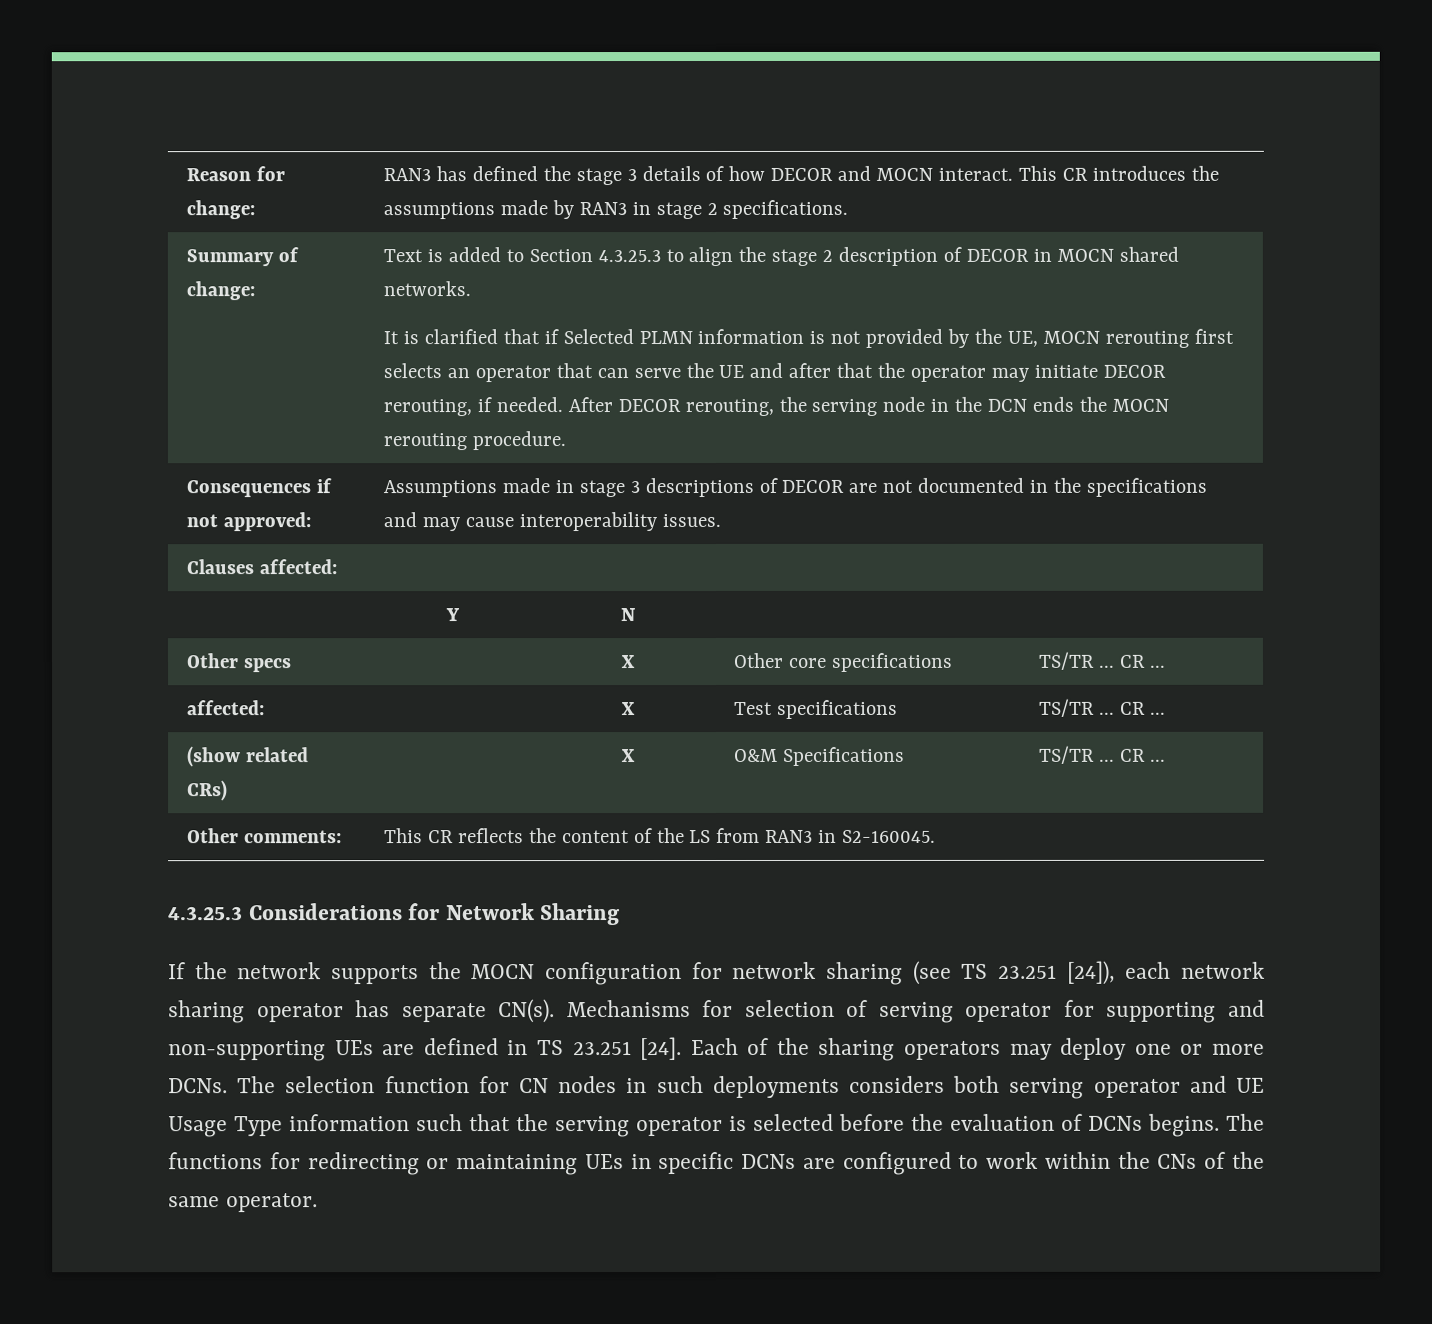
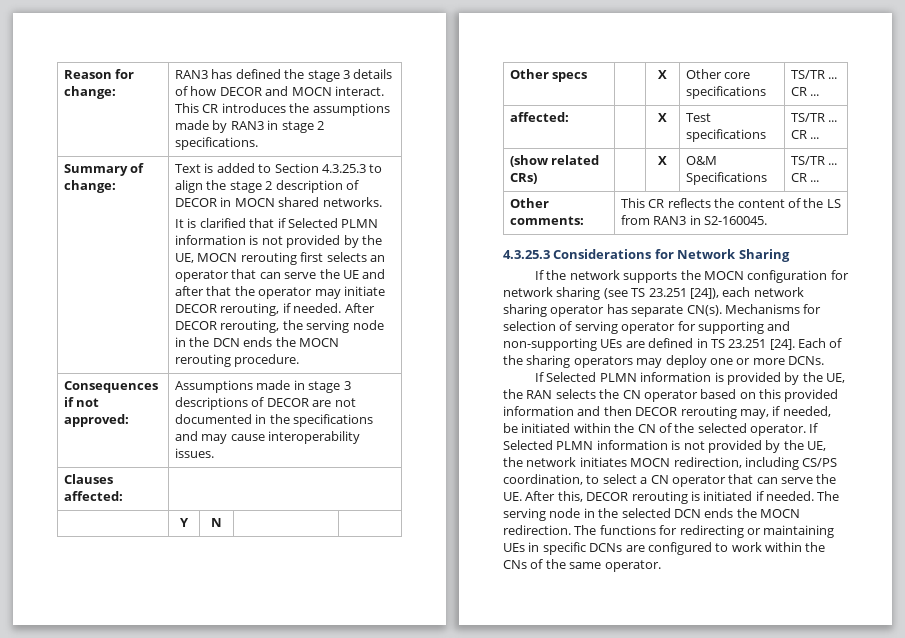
[237,1075,1266,1099] [168,1113,1220,1138] The selection function for CN nodes in such deployments considers both serving operator and UE Usage Type information such that the serving operator is selected before the evaluation of DCNs begins. -> [535,372,846,385] [503,389,839,402] [503,406,831,419] [503,423,819,436] [503,440,826,453] [503,457,838,470] [503,474,837,487] [503,491,840,504] [503,508,800,521] [503,525,571,535] // If Selected PLMN information is provided by the UE, the RAN selects the CN operator based on this provided information and then DECOR rerouting may, if needed, be initiated within the CN of the selected operator. If Selected PLMN information is not provided by the UE, the network initiates MOCN redirection, including CS/PS coordination, to select a CN operator that can serve the UE. After this, DECOR rerouting is initiated if needed. The serving node in the selected DCN ends the MOCN redirection.

